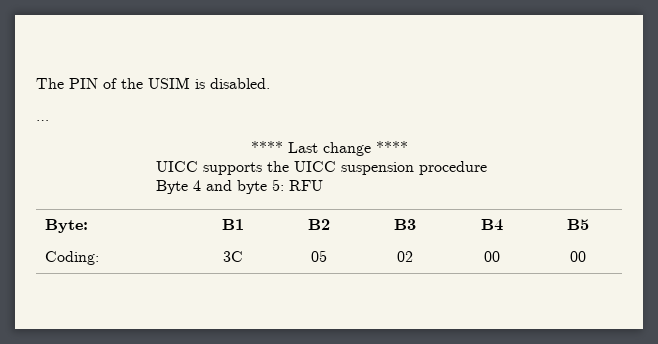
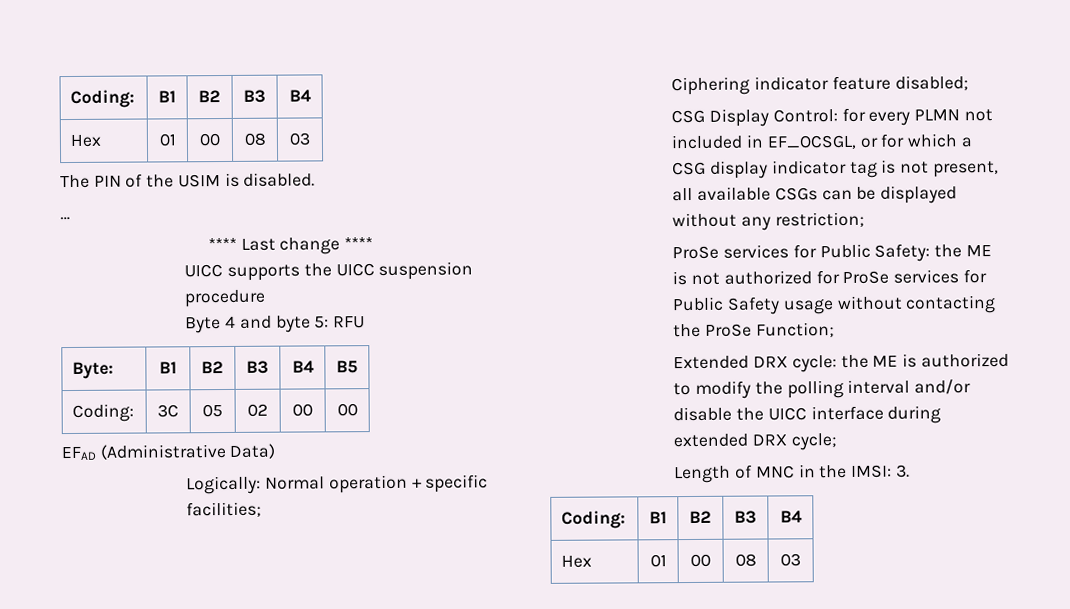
(36, 83) none -> [70,89,136,108] [158,90,176,103] [198,90,221,103] [243,89,266,103] [288,89,312,102] [70,134,102,147] [158,133,176,147] [199,133,220,147] [243,132,266,146] [289,132,310,146] Coding: | B1 | B2 | B3 | B4 // Hex | 01 | 00 | 08 | 03 //
(586, 256) none -> [61,443,276,461] [186,474,489,495] [186,501,263,518] [671,75,969,96] [671,107,993,127] [671,133,972,150] [672,159,999,179] [672,185,957,204] [672,211,865,231] [672,243,992,262] [672,269,987,286] [672,295,997,315] [673,322,835,338] [673,352,1009,373] [673,379,971,399] [673,405,942,424] [673,433,837,451] [674,464,910,484] [561,510,627,529] [649,511,667,524] [689,510,712,524] [734,510,757,524] [779,510,803,523] [561,555,593,568] [649,554,667,568] [690,553,711,568] [734,553,757,567] [780,553,801,567] // EFAD (Administrative Data) // Logically: Normal operation + specific facilities; // Ciphering indicator feature disabled; // CSG Display Control: for every PLMN not included in EF_OCSGL, or for which a CSG display indicator tag is not present, all available CSGs can be displayed without any restriction; // ProSe services for Public Safety: the ME is not authorized for ProSe services for Public Safety usage without contacting the ProSe Function; // Extended DRX cycle: the ME is authorized to modify the polling interval and/or disable the UICC interface during extended DRX cycle; // Length of MNC in the IMSI: 3. // Coding: | B1 | B2 | B3 | B4 // Hex | 01 | 00 | 08 | 03

